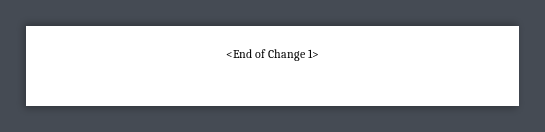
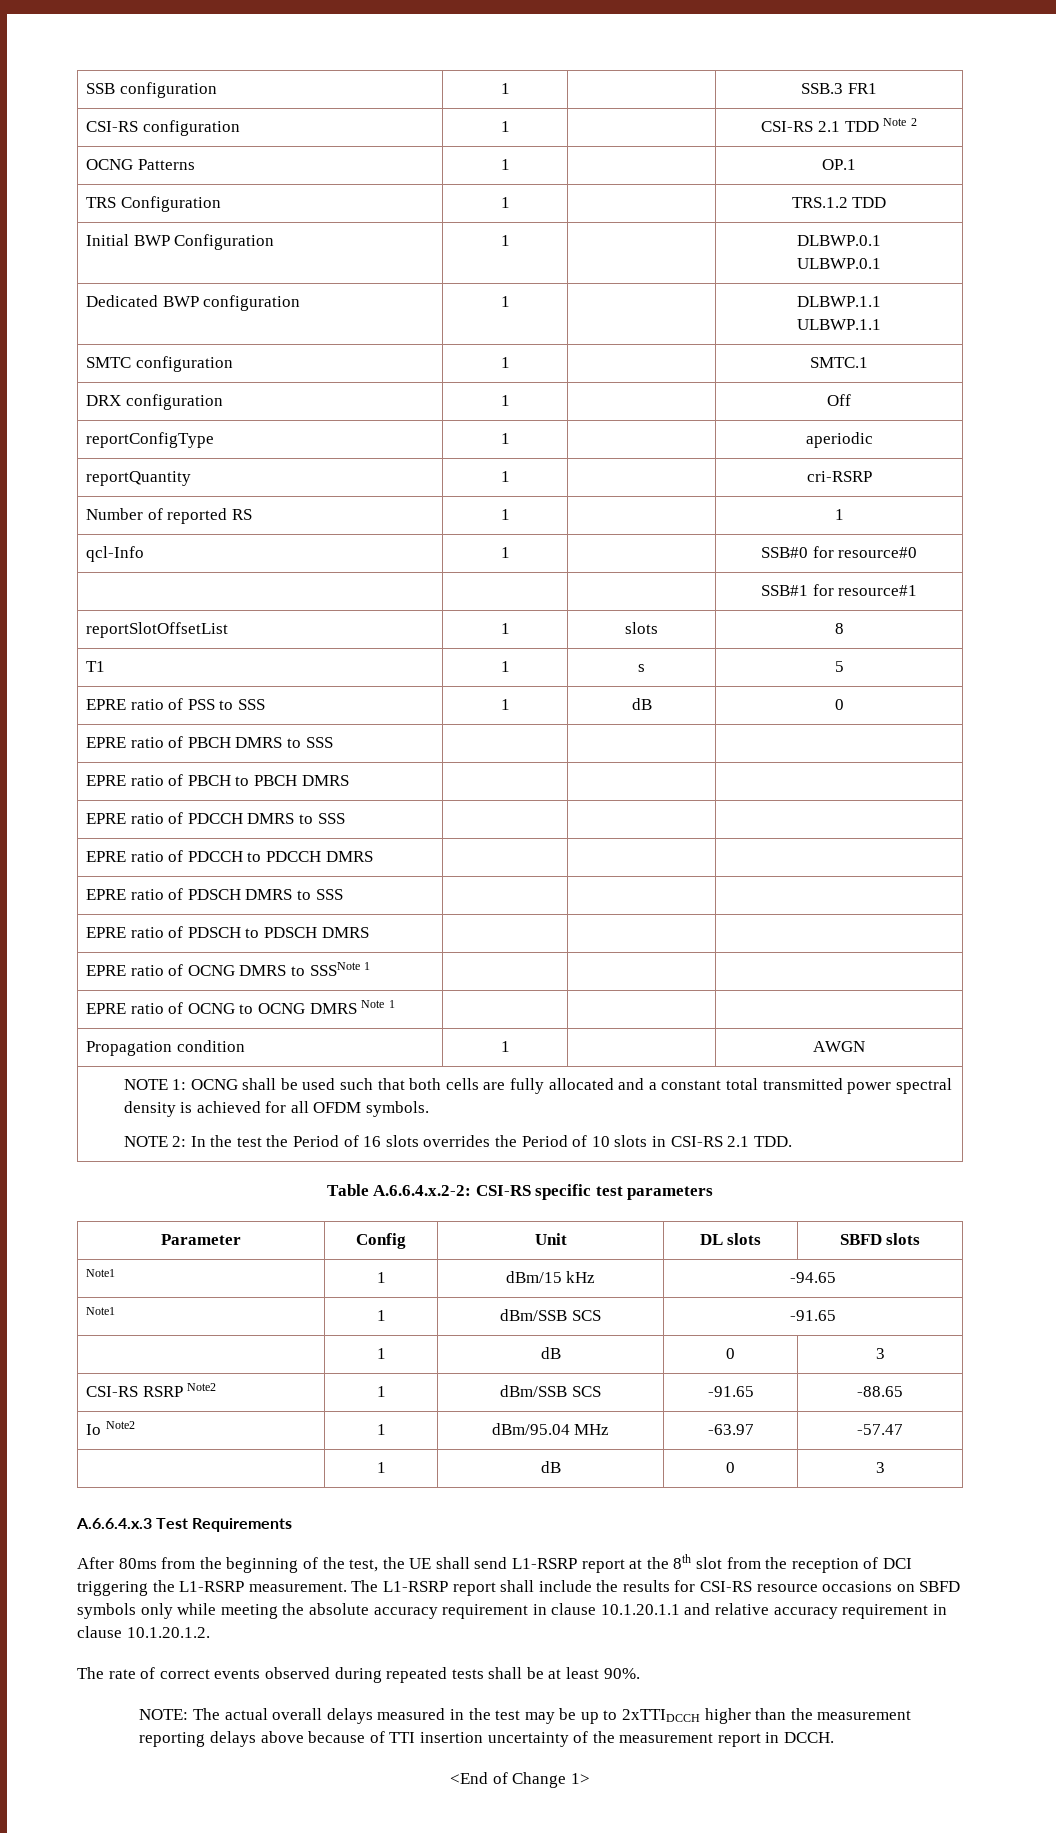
(225, 53) none -> [86,82,217,98] [500,83,510,94] [801,83,877,94] [86,120,240,136] [500,121,510,132] [761,118,917,132] [86,159,195,170] [500,159,510,170] [822,159,856,170] [86,196,221,212] [500,197,510,208] [791,197,887,208] [86,234,275,250] [500,235,510,246] [797,235,881,246] [797,258,881,269] [86,295,301,311] [500,296,510,307] [797,296,881,307] [797,319,881,330] [86,356,233,372] [500,357,510,368] [810,357,868,368] [86,394,223,410] [500,395,510,406] [827,394,851,406] [86,432,215,448] [500,433,510,444] [805,432,873,448] [86,471,192,486] [500,471,510,482] [806,471,872,482] [86,508,252,524] [500,509,510,520] [834,509,844,520] [86,546,145,562] [500,547,510,558] [760,546,918,558] [760,584,918,596] [86,622,229,638] [500,623,510,634] [625,622,658,634] [834,623,844,634] [86,661,106,672] [500,661,510,672] [638,664,645,672] [834,661,844,672] [86,698,266,710] [500,699,510,710] [631,698,652,710] [834,699,844,710] [86,736,333,748] [86,774,349,786] [86,812,345,824] [86,850,373,862] [86,888,343,900] [86,926,369,938] [86,962,371,976] [86,1000,395,1014] [86,1040,245,1056] [500,1041,510,1052] [813,1041,865,1052] [123,1078,952,1094] [123,1101,430,1117] [123,1135,792,1147] [326,1184,714,1200] [161,1234,241,1245] [355,1233,406,1249] [534,1233,567,1245] [699,1233,762,1245] [839,1233,921,1245] [86,1269,116,1277] [376,1272,386,1283] [505,1271,596,1283] [790,1272,836,1283] [86,1307,116,1315] [376,1310,386,1321] [500,1309,601,1321] [790,1310,836,1321] [376,1348,386,1359] [540,1347,561,1359] [726,1348,735,1359] [875,1348,885,1359] [86,1383,217,1397] [376,1386,386,1397] [500,1385,601,1397] [707,1386,754,1397] [857,1386,903,1397] [86,1421,135,1435] [376,1424,386,1435] [491,1423,610,1435] [707,1424,754,1435] [857,1424,903,1435] [376,1462,386,1473] [540,1461,561,1473] [726,1462,735,1473] [875,1462,885,1473] [76,1518,293,1532] [77,1554,912,1573] [77,1580,961,1596] [77,1603,947,1619] [77,1626,210,1638] [77,1667,640,1683] [139,1708,912,1724] [139,1731,835,1747] SSB configuration | 1 | | SSB.3 FR1 // CSI-RS configuration | 1 | | CSI-RS 2.1 TDD Note 2 // OCNG Patterns | 1 | | OP.1 // TRS Configuration | 1 | | TRS.1.2 TDD // Initial BWP Configuration | 1 | | DLBWP.0.1 // ULBWP.0.1 // Dedicated BWP configuration | 1 | | DLBWP.1.1 // ULBWP.1.1 // SMTC configuration | 1 | | SMTC.1 // DRX configuration | 1 | | Off // reportConfigType | 1 | | aperiodic // reportQuantity | 1 | | cri-RSRP // Number of reported RS | 1 | | 1 // qcl-Info | 1 | | SSB#0 for resource#0 // | | | SSB#1 for resource#1 // reportSlotOffsetList | 1 | slots | 8 // T1 | 1 | s | 5 // EPRE ratio of PSS to SSS | 1 | dB | 0 // EPRE ratio of PBCH DMRS to SSS | | | // EPRE ratio of PBCH to PBCH DMRS | | | // EPRE ratio of PDCCH DMRS to SSS | | | // EPRE ratio of PDCCH to PDCCH DMRS | | | // EPRE ratio of PDSCH DMRS to SSS | | | // EPRE ratio of PDSCH to PDSCH DMRS | | | // EPRE ratio of OCNG DMRS to SSSNote 1 | | | // EPRE ratio of OCNG to OCNG DMRS Note 1 | | | // Propagation condition | 1 | | AWGN // NOTE 1: OCNG shall be used such that both cells are fully allocated and a constant total transmitted power spectral density is achieved for all OFDM symbols. // NOTE 2: In the test the Period of 16 slots overrides the Period of 10 slots in CSI-RS 2.1 TDD. // Table A.6.6.4.x.2-2: CSI-RS specific test parameters // Parameter | Config | Unit | DL slots | SBFD slots // Note1 | 1 | dBm/15 kHz | -94.65 // Note1 | 1 | dBm/SSB SCS | -91.65 // | 1 | dB | 0 | 3 // CSI-RS RSRP Note2 | 1 | dBm/SSB SCS | -91.65 | -88.65 // Io Note2 | 1 | dBm/95.04 MHz | -63.97 | -57.47 // | 1 | dB | 0 | 3 // A.6.6.4.x.3 Test Requirements // After 80ms from the beginning of the test, the UE shall send L1-RSRP report at the 8th slot from the reception of DCI triggering the L1-RSRP measurement. The L1-RSRP report shall include the results for CSI-RS resource occasions on SBFD symbols only while meeting the absolute accuracy requirement in clause 10.1.20.1.1 and relative accuracy requirement in clause 10.1.20.1.2. // The rate of correct events observed during repeated tests shall be at least 90%. // NOTE: The actual overall delays measured in the test may be up to 2xTTIDCCH higher than the measurement reporting delays above because of TTI insertion uncertainty of the measurement report in DCCH. //

